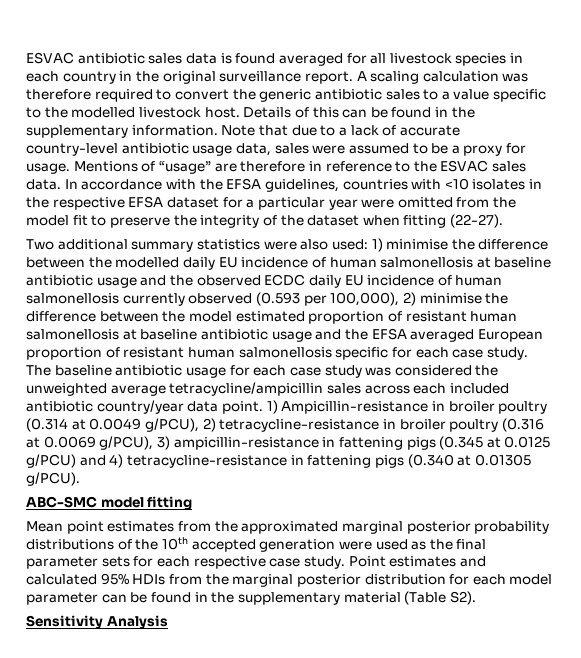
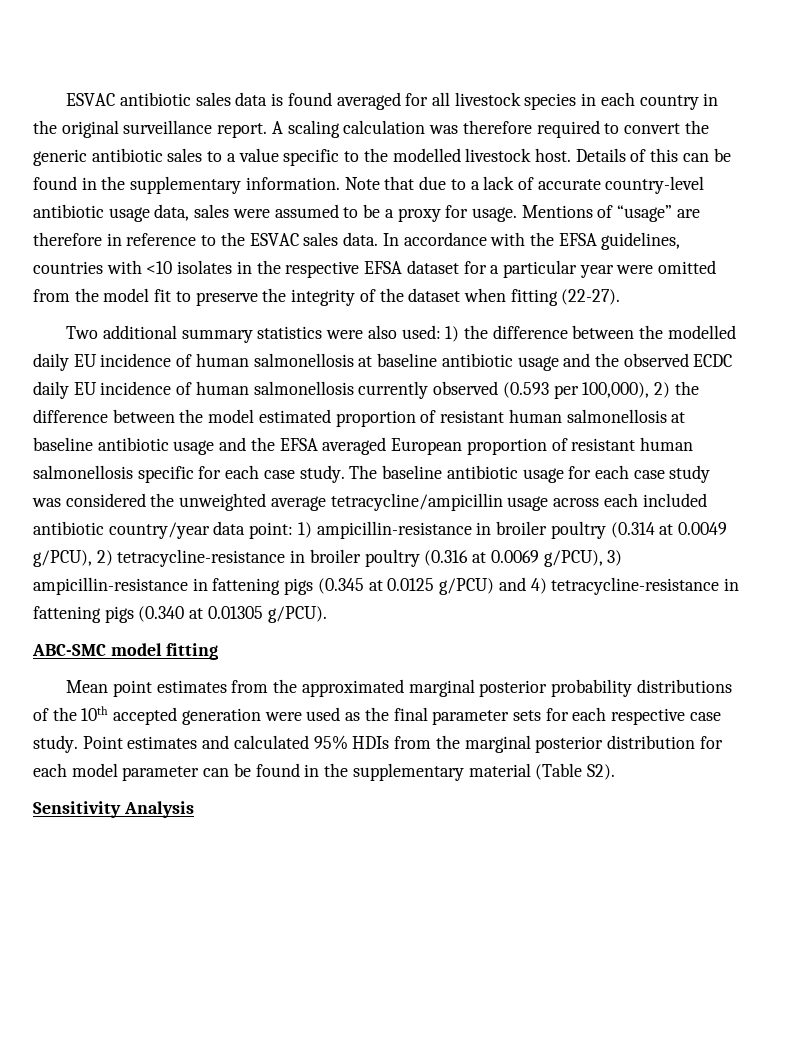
[386,239,449,250] minimise -> (460, 334) none
[419,293,482,304] minimise -> (670, 390) none
[326,383,361,394] sales -> [507,496,549,511] usage
[221,400,429,414] point. 1) Ampicillin-resistance -> [249,521,472,539] point: 1) ampicillin-resistance

